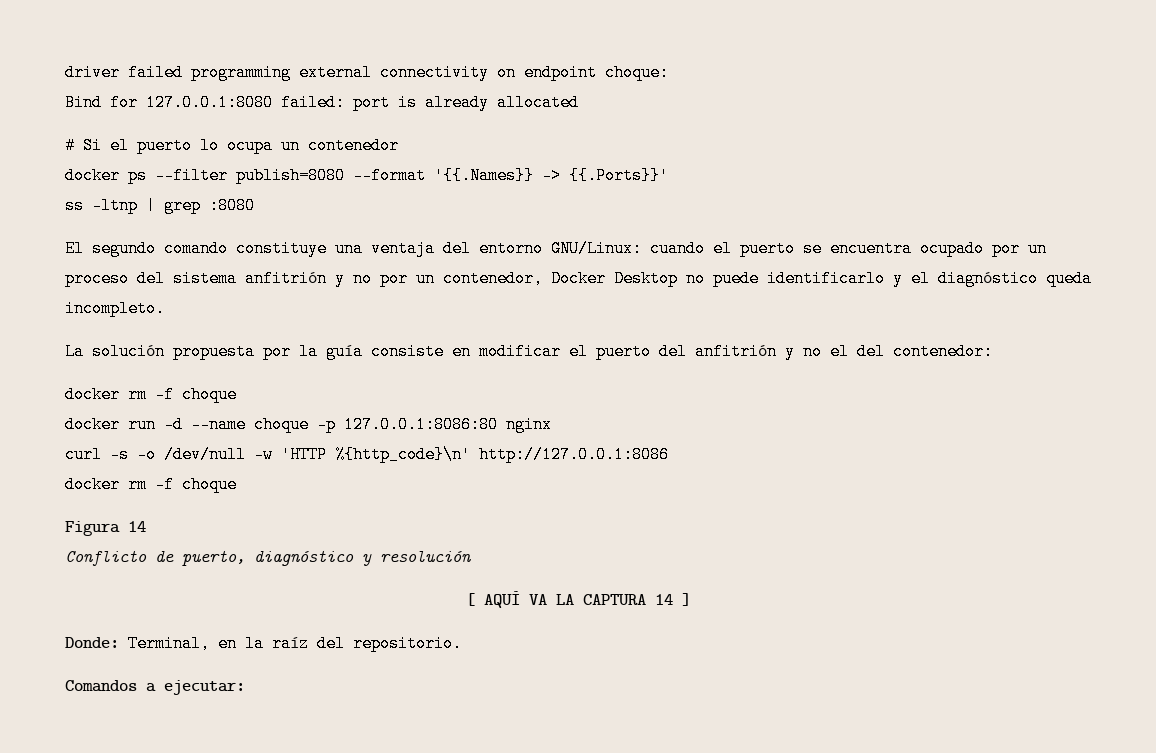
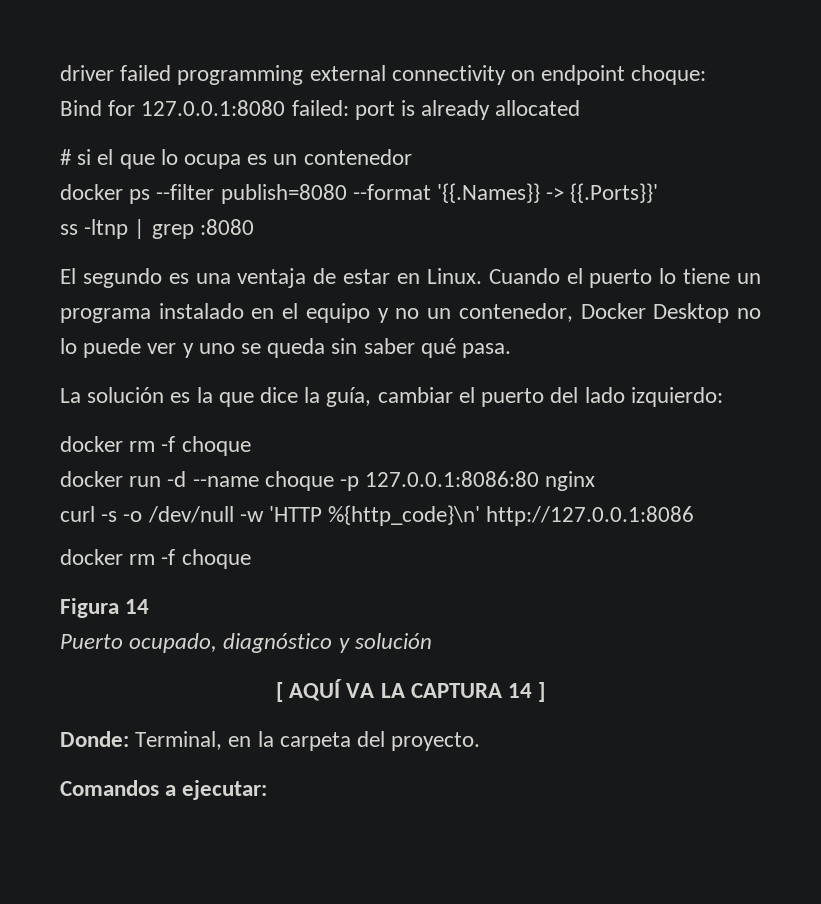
[83,137,192,154] Si el puerto -> [77,149,155,169] si el que
(273, 145) none -> [247,154,268,165] es
[164,240,1047,257] [65,270,408,287] comando constituye una ventaja del entorno GNU/Linux: cuando el puerto se encuentra ocupado por un proceso del sistema anfitrión y no por -> [168,268,761,288] [60,303,420,323] es una ventaja de estar en Linux. Cuando el puerto lo tiene un programa instalado en el equipo y no
[713,270,1092,287] [65,300,165,317] [65,343,993,360] puede identificarlo y el diagnóstico queda incompleto. // La solución propuesta por la guía consiste en modificar el puerto del anfitrión y no el del contenedor: -> [60,338,512,358] [60,387,723,407] lo puede ver y uno se queda sin saber qué pasa. // La solución es la que dice la guía, cambiar el puerto del lado izquierdo:
[65,550,245,566] Conflicto de puerto, -> [60,633,218,653] Puerto ocupado,
[380,550,471,562] resolución -> [354,633,432,649] solución
[272,635,462,652] raíz del repositorio. -> [279,731,481,751] carpeta del proyecto.

